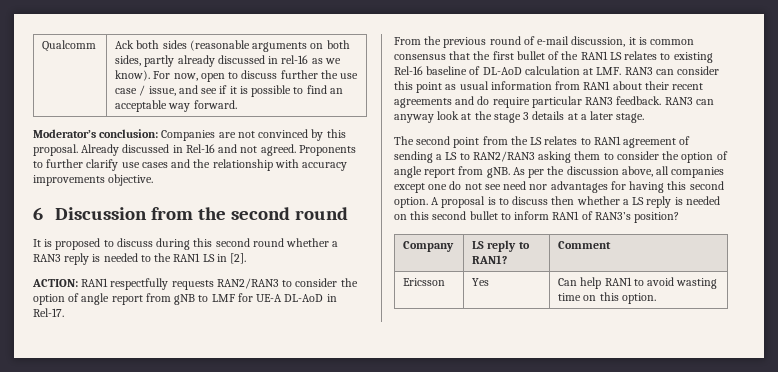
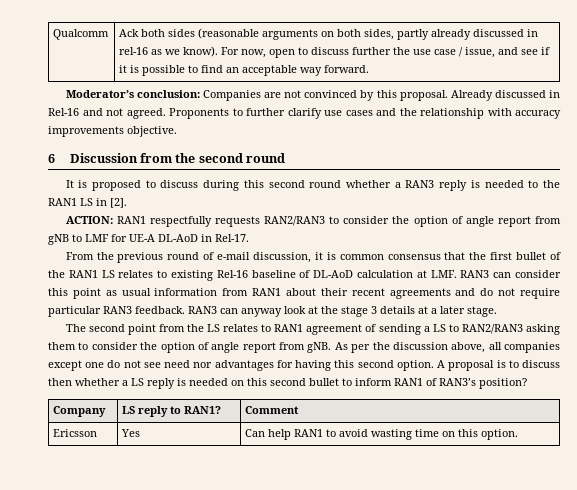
(490, 100) none -> [498,288,516,296] not

